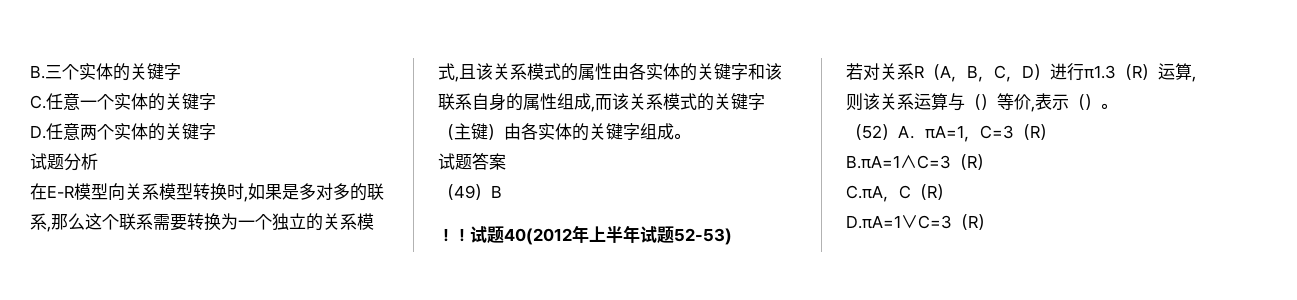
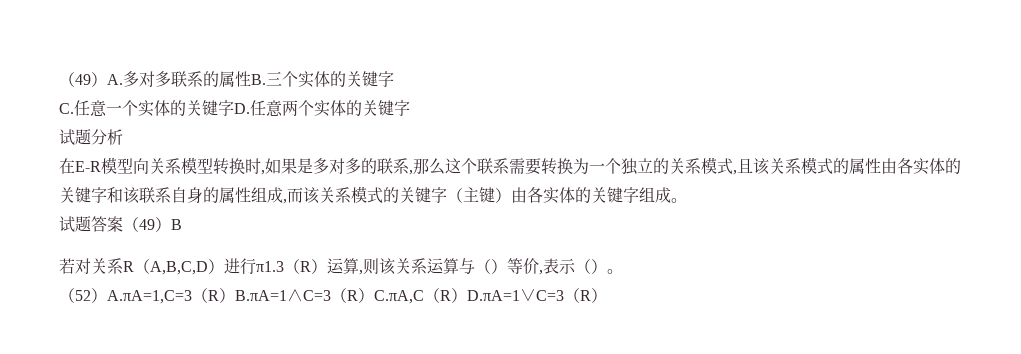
(30, 72) none -> [59,71,251,87] （49）A.多对多联系的属性
(216, 101) // -> (234, 108) none
(506, 161) // -> (123, 224) none
[438,225,732,245] [846,63,1034,82] ！！试题40(2012年上半年试题52-53) // 若对关系R（A，B，C，D -> [59,258,208,275] 若对关系R（A,B,C,D
[898,124,1056,142] A．πA=1，C=3（R） // -> [107,288,235,304] A.πA=1,C=3（R）
[846,184,953,202] // C.πA，C（R） // -> [374,288,467,304] C.πA,C（R）

